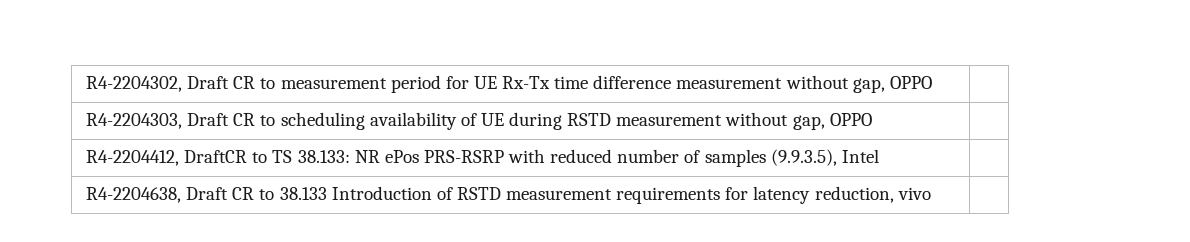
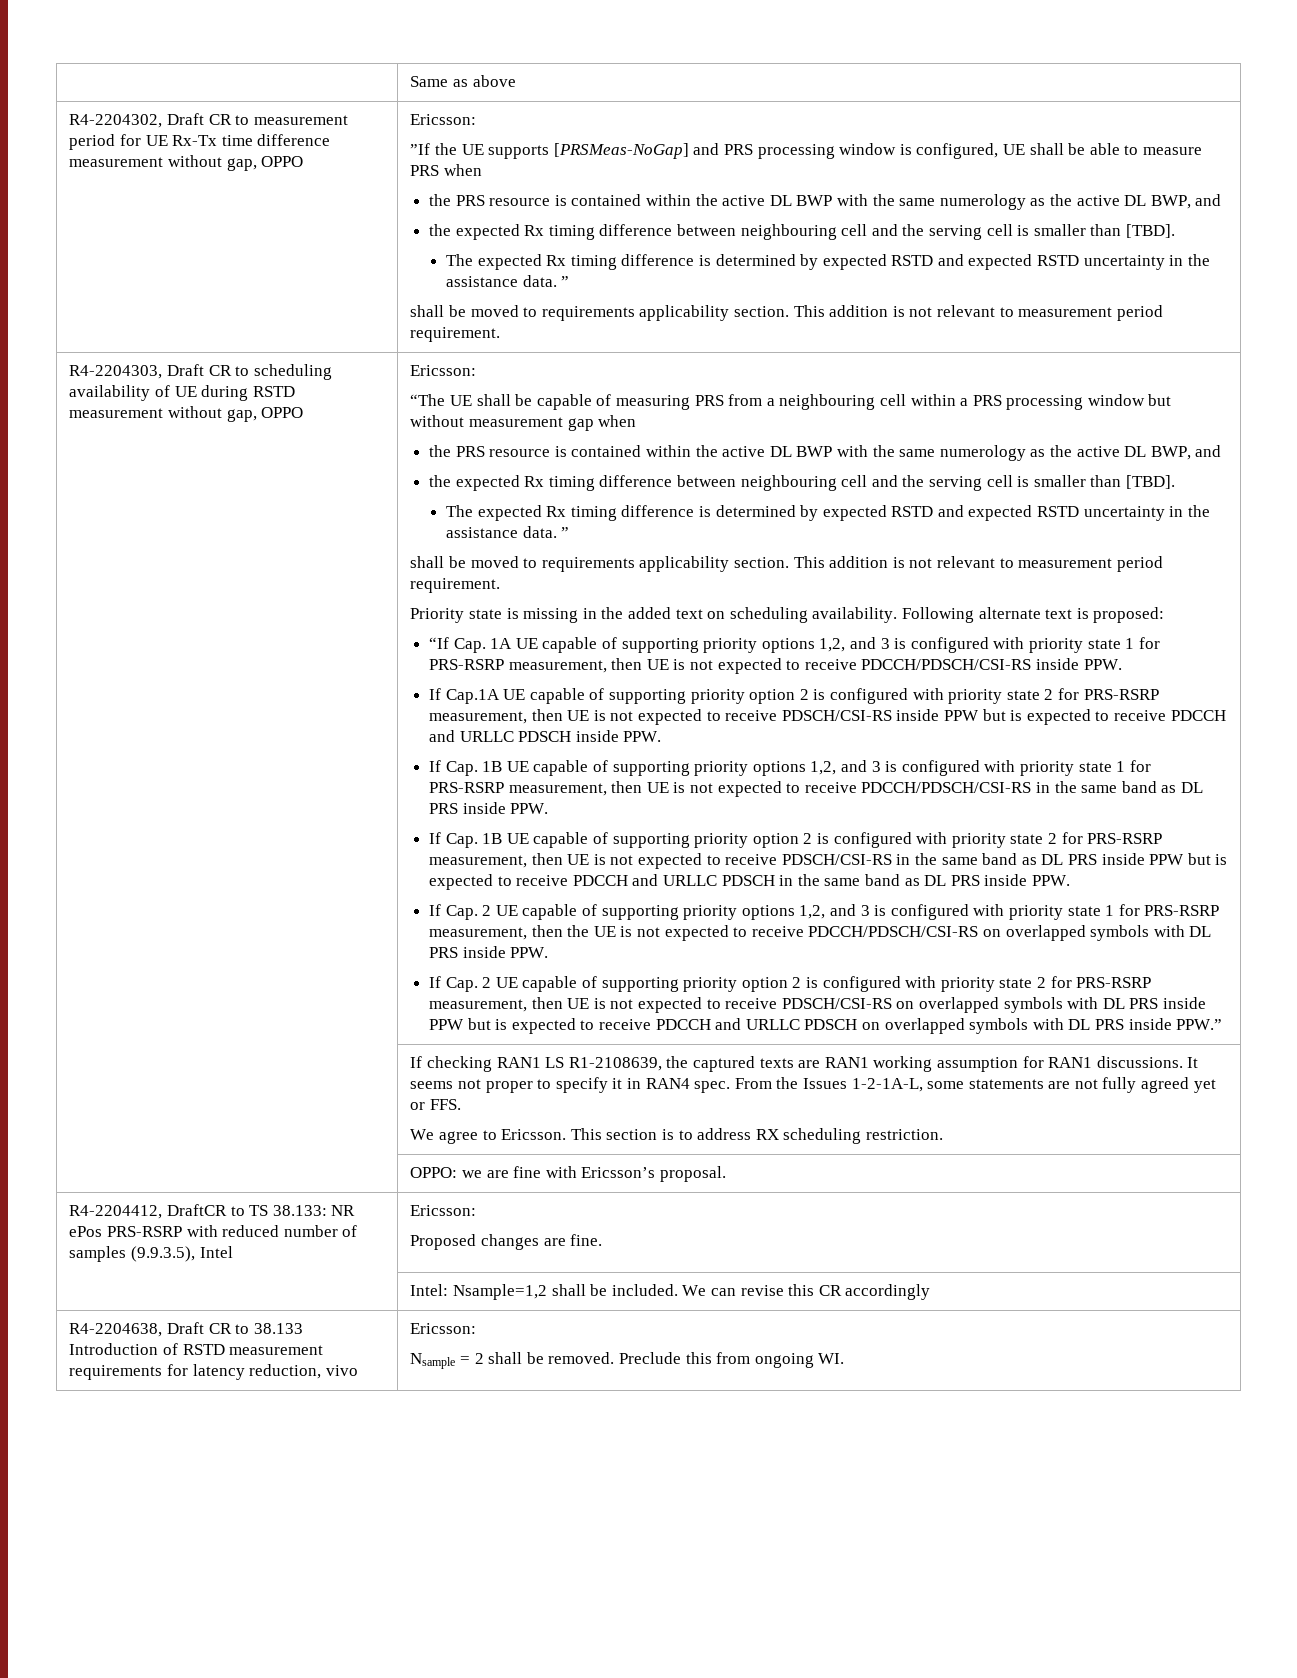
(85, 84) none -> [410,75,516,87] | Same as above //
(932, 82) none -> [410,114,477,125] [410,143,1202,159] [410,164,483,176] [429,194,1222,210] [429,224,1175,240] [445,254,1210,270] [445,275,570,287] [410,305,1163,321] [410,327,501,342] Ericsson: // ”If the UE supports [PRSMeas-NoGap] and PRS processing window is configured, UE shall be able to measure PRS when // the PRS resource is contained within the active DL BWP with the same numerology as the active DL BWP, and // the expected Rx timing difference between neighbouring cell and the serving cell is smaller than [TBD]. // The expected Rx timing difference is determined by expected RSTD and expected RSTD uncertainty in the assistance data. ” // shall be moved to requirements applicability section. This addition is not relevant to measurement period requirement.
(872, 119) none -> [410,365,477,376] [410,394,1172,410] [410,415,637,431] [429,445,1222,461] [429,475,1175,491] [445,505,1210,521] [445,526,570,538] [410,556,1163,572] [410,578,501,593] [410,607,1165,623] [429,637,1160,653] [429,658,1122,674] [429,688,1159,704] [429,709,1226,725] [429,730,662,742] [429,760,1151,776] [429,781,1203,797] [429,802,549,814] [429,832,1163,848] [429,853,1228,869] [429,874,1070,890] [429,904,1220,920] [429,925,1212,941] [429,946,549,958] [429,976,1152,992] [429,997,1206,1013] [429,1018,1223,1034] [410,1056,1199,1072] [410,1077,1216,1093] [410,1099,462,1110] [410,1128,943,1144] [410,1166,726,1182] Ericsson: // “The UE shall be capable of measuring PRS from a neighbouring cell within a PRS processing window but without measurement gap when // the PRS resource is contained within the active DL BWP with the same numerology as the active DL BWP, and // the expected Rx timing difference between neighbouring cell and the serving cell is smaller than [TBD]. // The expected Rx timing difference is determined by expected RSTD and expected RSTD uncertainty in the assistance data. ” // shall be moved to requirements applicability section. This addition is not relevant to measurement period requirement. // Priority state is missing in the added text on scheduling availability. Following alternate text is proposed: // “If Cap. 1A UE capable of supporting priority options 1,2, and 3 is configured with priority state 1 for PRS-RSRP measurement, then UE is not expected to receive PDCCH/PDSCH/CSI-RS inside PPW. // If Cap.1A UE capable of supporting priority option 2 is configured with priority state 2 for PRS-RSRP measurement, then UE is not expected to receive PDSCH/CSI-RS inside PPW but is expected to receive PDCCH and URLLC PDSCH inside PPW. // If Cap. 1B UE capable of supporting priority options 1,2, and 3 is configured with priority state 1 for PRS-RSRP measurement, then UE is not expected to receive PDCCH/PDSCH/CSI-RS in the same band as DL PRS inside PPW. // If Cap. 1B UE capable of supporting priority option 2 is configured with priority state 2 for PRS-RSRP measurement, then UE is not expected to receive PDSCH/CSI-RS in the same band as DL PRS inside PPW but is expected to receive PDCCH and URLLC PDSCH in the same band as DL PRS inside PPW. // If Cap. 2 UE capable of supporting priority options 1,2, and 3 is configured with priority state 1 for PRS-RSRP measurement, then the UE is not expected to receive PDCCH/PDSCH/CSI-RS on overlapped symbols with DL PRS inside PPW. // If Cap. 2 UE capable of supporting priority option 2 is configured with priority state 2 for PRS-RSRP measurement, then UE is not expected to receive PDSCH/CSI-RS on overlapped symbols with DL PRS inside PPW but is expected to receive PDCCH and URLLC PDSCH on overlapped symbols with DL PRS inside PPW.” // | If checking RAN1 LS R1-2108639, the captured texts are RAN1 working assumption for RAN1 discussions. It seems not proper to specify it in RAN4 spec. From the Issues 1-2-1A-L, some statements are not fully agreed yet or FFS. // We agree to Ericsson. This section is to address RX scheduling restriction. // | OPPO: we are fine with Ericsson’s proposal.
(879, 156) none -> [410,1205,477,1216] [410,1234,603,1250] [410,1284,931,1300] Ericsson: // Proposed changes are fine. // | Intel: Nsample=1,2 shall be included. We can revise this CR accordingly
(931, 193) none -> [410,1323,477,1334] [410,1352,845,1369] Ericsson: // Nsample = 2 shall be removed. Preclude this from ongoing WI.

